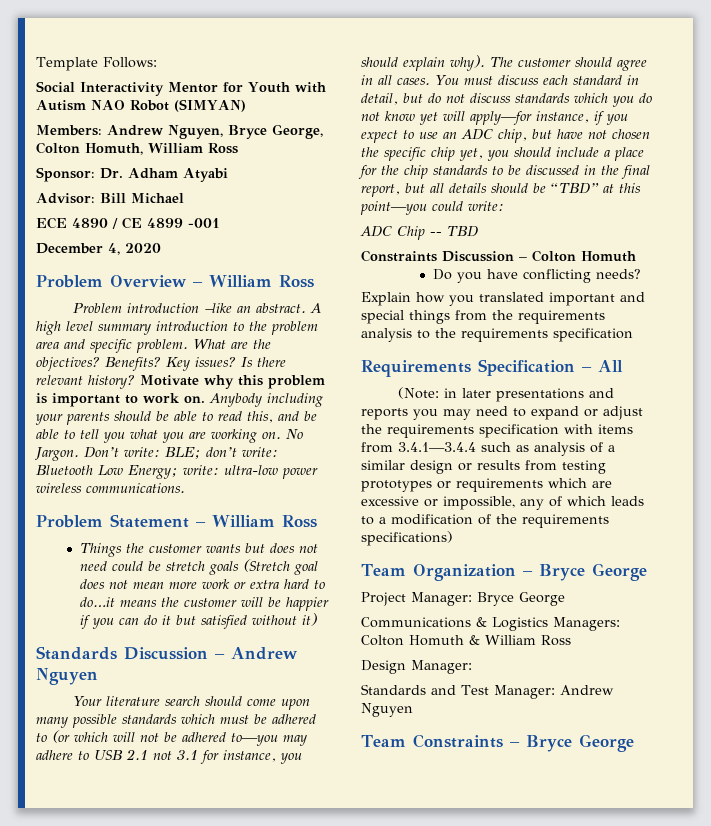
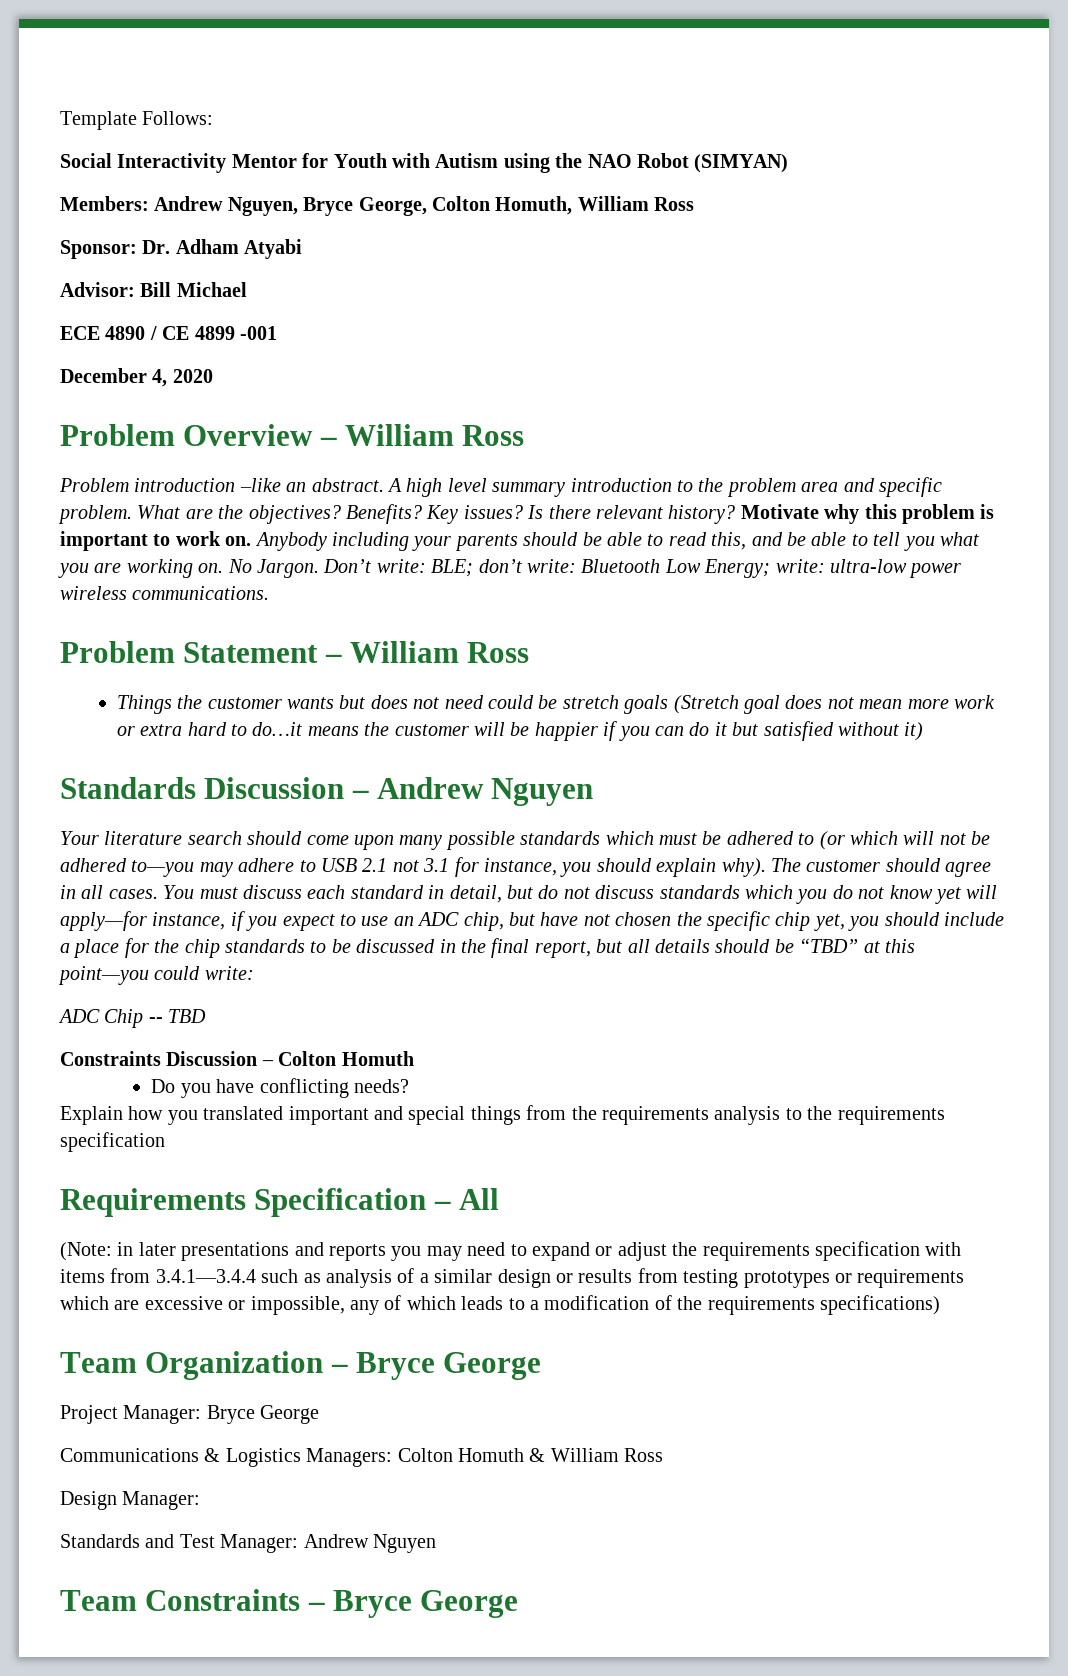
(86, 105) none -> [503,153,583,173] using the

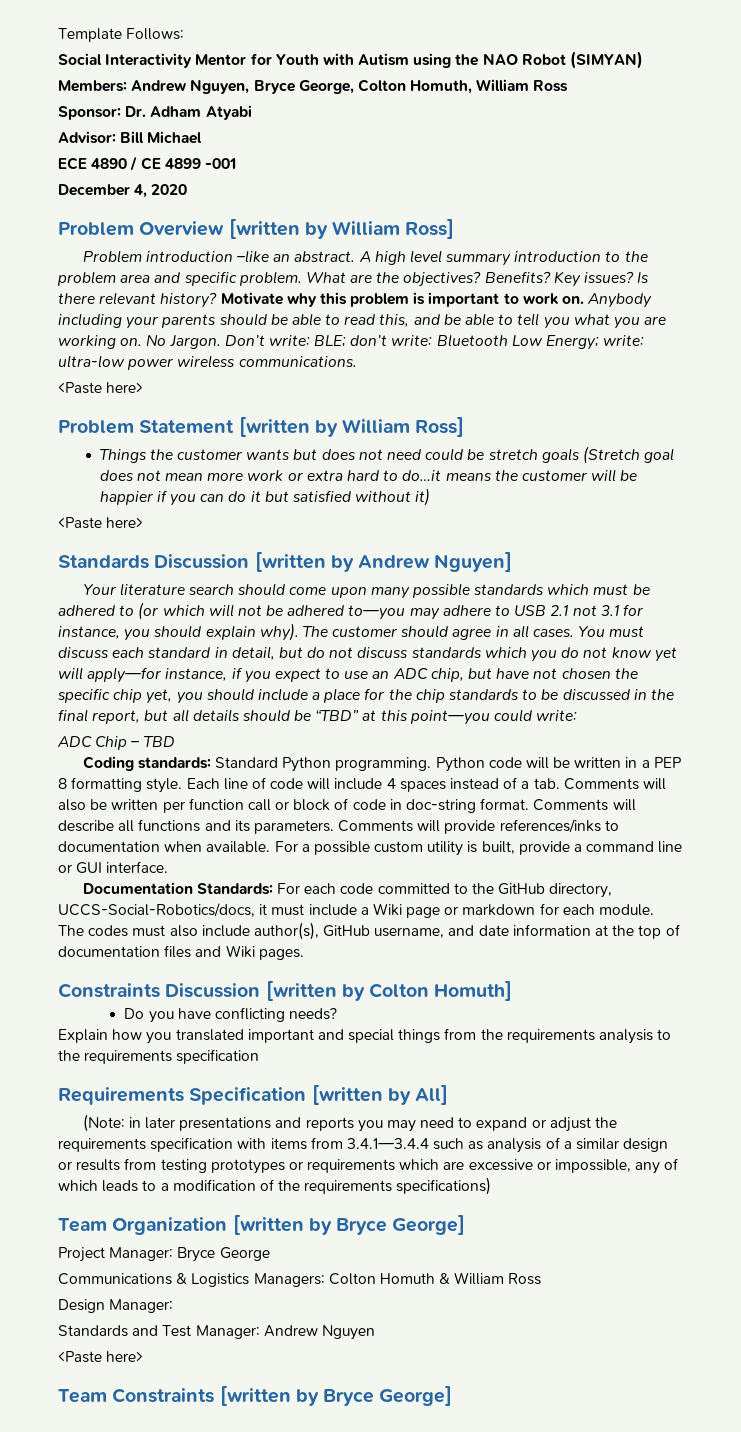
[319,424,525,446] – William Ross -> [228,218,455,239] [written by William Ross]
(270, 593) none -> [58,382,144,394] // <Paste here>
[324,641,530,663] – William Ross -> [238,416,465,437] [written by William Ross]
(924, 731) none -> [58,517,144,529] // <Paste here>
[351,777,594,806] – Andrew Nguyen -> [254,551,513,572] [written by Andrew Nguyen]
[148,1017,163,1023] -- -> [131,741,141,747] –
[60,1051,414,1066] Constraints Discussion – Colton Homuth -> [82,756,681,772] [58,777,666,793] [58,798,636,813] [58,819,619,834] [58,841,683,856] [58,861,169,874] [82,882,613,898] [58,903,655,918] [58,922,680,940] [58,945,304,960] [58,980,513,1001] Coding standards: Standard Python programming. Python code will be written in a PEP 8 formatting style. Each line of code will include 4 spaces instead of a tab. Comments will also be written per function call or block of code in doc-string format. Comments will describe all functions and its parameters. Comments will provide references/inks to documentation when available. For a possible custom utility is built, provide a command line or GUI interface. // Documentation Standards: For each code committed to the GitHub directory, UCCS-Social-Robotics/docs, it must include a Wiki page or markdown for each module. The codes must also include author(s), GitHub username, and date information at the top of documentation files and Wiki pages. // Constraints Discussion [written by Colton Homuth]
[433,1188,500,1210] – All -> [311,1084,449,1105] [written by All]
[330,1352,542,1380] – Bryce George -> [232,1214,466,1235] [written by Bryce George]
(436, 1543) none -> [58,1351,144,1363] // <Paste here>
[307,1590,519,1618] – Bryce George -> [219,1385,453,1406] [written by Bryce George]

